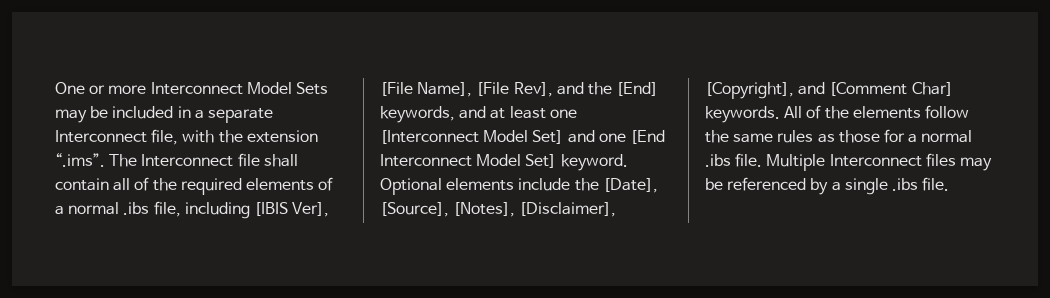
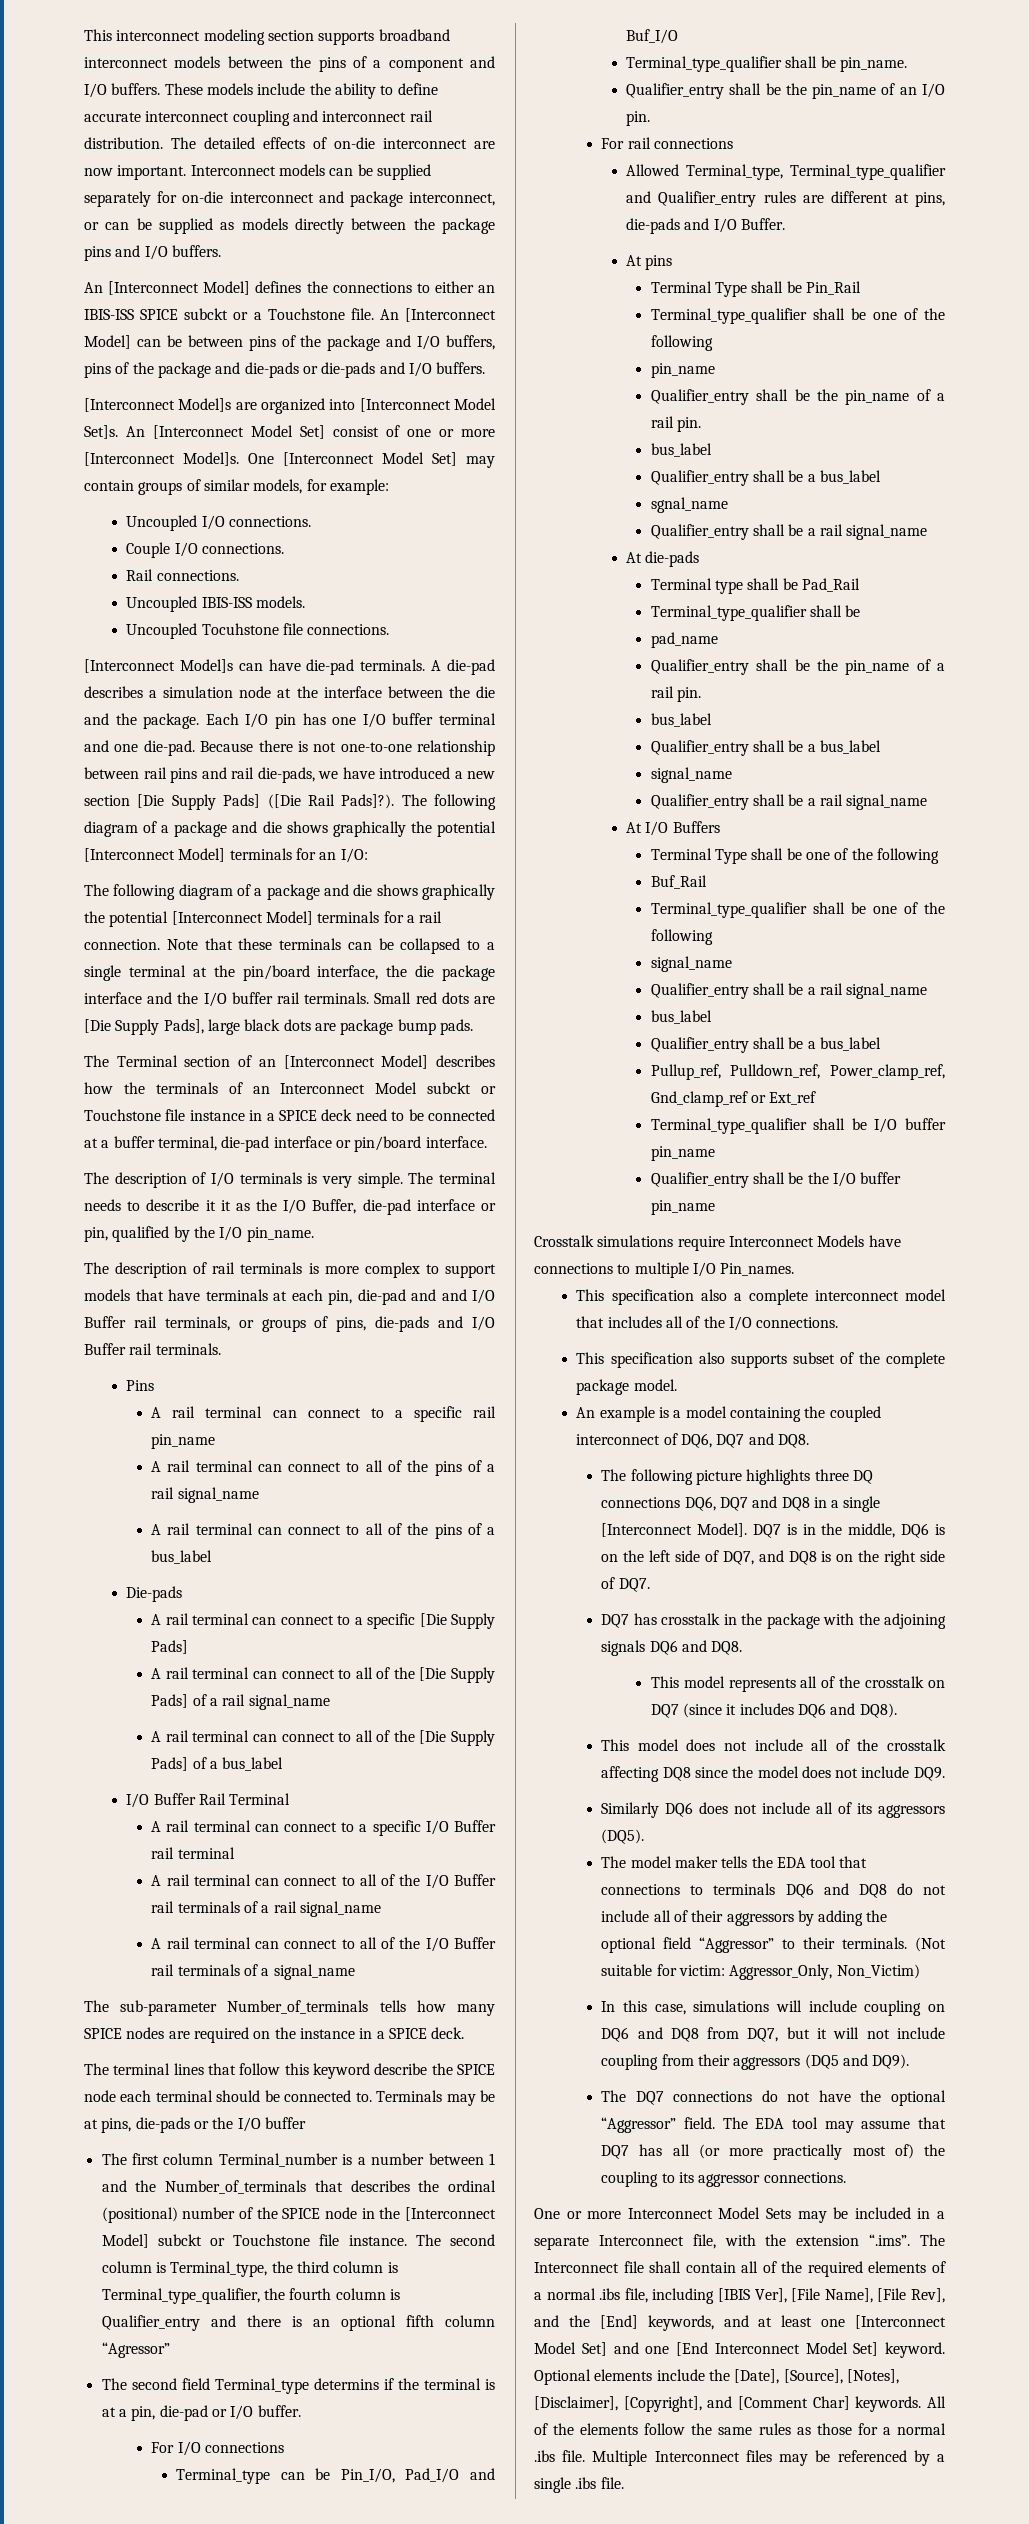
(55, 88) none -> [84,29,450,45] [84,56,495,72] [84,83,438,99] [84,110,433,126] [84,137,495,149] [84,164,431,180] [84,191,496,207] [84,218,495,234] [84,245,221,261] [84,281,495,295] [84,308,496,322] [84,335,495,351] [84,362,486,378] [84,398,496,414] [84,425,495,439] [84,452,495,468] [84,479,389,495] [126,515,312,531] [126,542,285,558] [126,569,239,581] [126,596,306,612] [126,623,390,639] [84,659,495,675] [84,686,495,698] [84,713,497,729] [84,740,495,756] [84,767,495,783] [84,794,496,810] [84,821,496,837] [84,848,368,863] [84,884,495,900] [84,911,443,927] [84,938,495,954] [84,965,495,981] [84,992,495,1007] [84,1019,473,1035] [84,1055,496,1069] [84,1082,496,1094] [84,1109,495,1121] [84,1136,487,1152] [84,1172,497,1188] [84,1199,497,1215] [84,1226,314,1242] [84,1262,496,1278] [84,1289,495,1305] [84,1316,496,1332] [84,1343,221,1355] [126,1380,155,1391] [151,1406,497,1422] [151,1434,216,1449] [151,1460,495,1476] [151,1487,259,1503] [151,1523,495,1539] [151,1550,213,1564] [126,1586,183,1602] [151,1613,495,1629] [151,1640,189,1654] [151,1667,495,1683] [151,1694,330,1710] [151,1730,495,1746] [151,1757,284,1771] [126,1793,291,1808] [151,1820,496,1836] [151,1847,235,1859] [151,1874,496,1889] [151,1901,381,1917] [151,1937,496,1952] [151,1964,355,1980] [84,2000,495,2016] [84,2027,465,2043] [84,2063,495,2079] [84,2090,496,2106] [84,2117,306,2133] [101,2153,496,2167] [101,2180,496,2194] [101,2207,497,2223] [101,2234,495,2248] [101,2261,398,2277] [101,2288,400,2304] [101,2315,495,2331] [101,2342,170,2358] [101,2378,496,2394] [101,2405,301,2421] [151,2441,284,2456] [176,2468,495,2484] [626,29,679,44] [626,56,907,72] [626,83,945,99] [626,111,651,126] [601,137,733,149] [626,164,946,180] [626,191,945,207] [626,218,785,234] [626,255,673,270] [650,281,862,297] [650,308,945,324] [650,335,713,351] [650,363,715,378] [650,389,945,405] [650,416,702,432] [650,443,712,457] [650,470,882,486] [650,497,728,513] [650,524,928,540] [626,551,700,567] [650,578,861,594] [650,605,861,621] [650,632,718,648] [650,659,945,675] [650,686,702,702] [650,713,712,727] [650,740,882,756] [650,767,732,783] [650,794,928,810] [626,821,720,836] [650,848,940,864] [650,875,707,889] [650,902,945,918] [650,929,713,945] [650,956,732,972] [650,983,928,999] [650,1010,712,1024] [650,1037,882,1053] [650,1064,945,1080] [650,1091,817,1107] [650,1118,946,1134] [650,1146,715,1161] [650,1172,902,1188] [650,1200,715,1215] [534,1235,901,1251] [534,1262,795,1278] [576,1289,946,1305] [576,1316,839,1331] [576,1352,945,1368] [576,1379,677,1395] [576,1406,881,1422] [576,1433,810,1448] [601,1469,873,1485] [601,1496,881,1512] [601,1523,945,1538] [601,1550,945,1566] [601,1577,650,1592] [601,1613,946,1629] [601,1640,743,1656] [650,1676,945,1692] [650,1703,897,1718] [601,1739,946,1751] [601,1766,945,1782] [601,1802,945,1818] [601,1829,645,1844] [601,1856,868,1868] [601,1883,946,1898] [601,1910,888,1926] [601,1937,946,1953] [601,1964,920,1980] [601,2000,945,2016] [601,2027,946,2042] [601,2054,910,2070] [601,2090,946,2106] [601,2117,946,2133] [601,2144,945,2160] [601,2171,846,2187] This interconnect modeling section supports broadband interconnect models between the pins of a component and I/O buffers. These models include the ability to define accurate interconnect coupling and interconnect rail distribution. The detailed effects of on-die interconnect are now important. Interconnect models can be supplied separately for on-die interconnect and package interconnect, or can be supplied as models directly between the package pins and I/O buffers. // An [Interconnect Model] defines the connections to either an IBIS-ISS SPICE subckt or a Touchstone file. An [Interconnect Model] can be between pins of the package and I/O buffers, pins of the package and die-pads or die-pads and I/O buffers. // [Interconnect Model]s are organized into [Interconnect Model Set]s. An [Interconnect Model Set] consist of one or more [Interconnect Model]s. One [Interconnect Model Set] may contain groups of similar models, for example: // Uncoupled I/O connections. // Couple I/O connections. // Rail connections. // Uncoupled IBIS-ISS models. // Uncoupled Tocuhstone file connections. // [Interconnect Model]s can have die-pad terminals. A die-pad describes a simulation node at the interface between the die and the package. Each I/O pin has one I/O buffer terminal and one die-pad. Because there is not one-to-one relationship between rail pins and rail die-pads, we have introduced a new section [Die Supply Pads] ([Die Rail Pads]?). The following diagram of a package and die shows graphically the potential [Interconnect Model] terminals for an I/O: // The following diagram of a package and die shows graphically the potential [Interconnect Model] terminals for a rail connection. Note that these terminals can be collapsed to a single terminal at the pin/board interface, the die package interface and the I/O buffer rail terminals. Small red dots are [Die Supply Pads], large black dots are package bump pads. // The Terminal section of an [Interconnect Model] describes how the terminals of an Interconnect Model subckt or Touchstone file instance in a SPICE deck need to be connected at a buffer terminal, die-pad interface or pin/board interface. // The description of I/O terminals is very simple. The terminal needs to describe it it as the I/O Buffer, die-pad interface or pin, qualified by the I/O pin_name. // The description of rail terminals is more complex to support models that have terminals at each pin, die-pad and and I/O Buffer rail terminals, or groups of pins, die-pads and I/O Buffer rail terminals. // Pins // A rail terminal can connect to a specific rail pin_name // A rail terminal can connect to all of the pins of a rail signal_name // A rail terminal can connect to all of the pins of a bus_label // Die-pads // A rail terminal can connect to a specific [Die Supply Pads] // A rail terminal can connect to all of the [Die Supply Pads] of a rail signal_name // A rail terminal can connect to all of the [Die Supply Pads] of a bus_label // I/O Buffer Rail Terminal // A rail terminal can connect to a specific I/O Buffer rail terminal // A rail terminal can connect to all of the I/O Buffer rail terminals of a rail signal_name // A rail terminal can connect to all of the I/O Buffer rail terminals of a signal_name // The sub-parameter Number_of_terminals tells how many SPICE nodes are required on the instance in a SPICE deck. // The terminal lines that follow this keyword describe the SPICE node each terminal should be connected to. Terminals may be at pins, die-pads or the I/O buffer // The first column Terminal_number is a number between 1 and the Number_of_terminals that describes the ordinal (positional) number of the SPICE node in the [Interconnect Model] subckt or Touchstone file instance. The second column is Terminal_type, the third column is Terminal_type_qualifier, the fourth column is Qualifier_entry and there is an optional fifth column “Agressor” // The second field Terminal_type determins if the terminal is at a pin, die-pad or I/O buffer. // For I/O connections // Terminal_type can be Pin_I/O, Pad_I/O and Buf_I/O // Terminal_type_qualifier shall be pin_name. // Qualifier_entry shall be the pin_name of an I/O pin. // For rail connections // Allowed Terminal_type, Terminal_type_qualifier and Qualifier_entry rules are different at pins, die-pads and I/O Buffer. // At pins // Terminal Type shall be Pin_Rail // Terminal_type_qualifier shall be one of the following // pin_name // Qualifier_entry shall be the pin_name of a rail pin. // bus_label // Qualifier_entry shall be a bus_label // sgnal_name // Qualifier_entry shall be a rail signal_name // At die-pads // Terminal type shall be Pad_Rail // Terminal_type_qualifier shall be // pad_name // Qualifier_entry shall be the pin_name of a rail pin. // bus_label // Qualifier_entry shall be a bus_label // signal_name // Qualifier_entry shall be a rail signal_name // At I/O Buffers // Terminal Type shall be one of the following // Buf_Rail // Terminal_type_qualifier shall be one of the following // signal_name // Qualifier_entry shall be a rail signal_name // bus_label // Qualifier_entry shall be a bus_label // Pullup_ref, Pulldown_ref, Power_clamp_ref, Gnd_clamp_ref or Ext_ref // Terminal_type_qualifier shall be I/O buffer pin_name // Qualifier_entry shall be the I/O buffer pin_name // Crosstalk simulations require Interconnect Models have connections to multiple I/O Pin_names. // This specification also a complete interconnect model that includes all of the I/O connections. // This specification also supports subset of the complete package model. // An example is a model containing the coupled interconnect of DQ6, DQ7 and DQ8. // The following picture highlights three DQ connections DQ6, DQ7 and DQ8 in a single [Interconnect Model]. DQ7 is in the middle, DQ6 is on the left side of DQ7, and DQ8 is on the right side of DQ7. // DQ7 has crosstalk in the package with the adjoining signals DQ6 and DQ8. // This model represents all of the crosstalk on DQ7 (since it includes DQ6 and DQ8). // This model does not include all of the crosstalk affecting DQ8 since the model does not include DQ9. // Similarly DQ6 does not include all of its aggressors (DQ5). // The model maker tells the EDA tool that connections to terminals DQ6 and DQ8 do not include all of their aggressors by adding the optional field “Aggressor” to their terminals. (Not suitable for victim: Aggressor_Only, Non_Victim) // In this case, simulations will include coupling on DQ6 and DQ8 from DQ7, but it will not include coupling from their aggressors (DQ5 and DQ9). // The DQ7 connections do not have the optional “Aggressor” field. The EDA tool may assume that DQ7 has all (or more practically most of) the coupling to its aggressor connections. //

